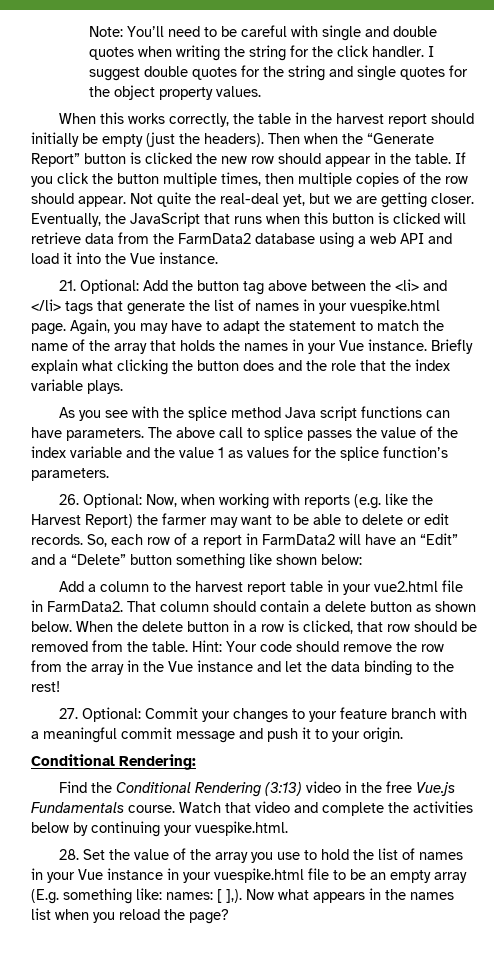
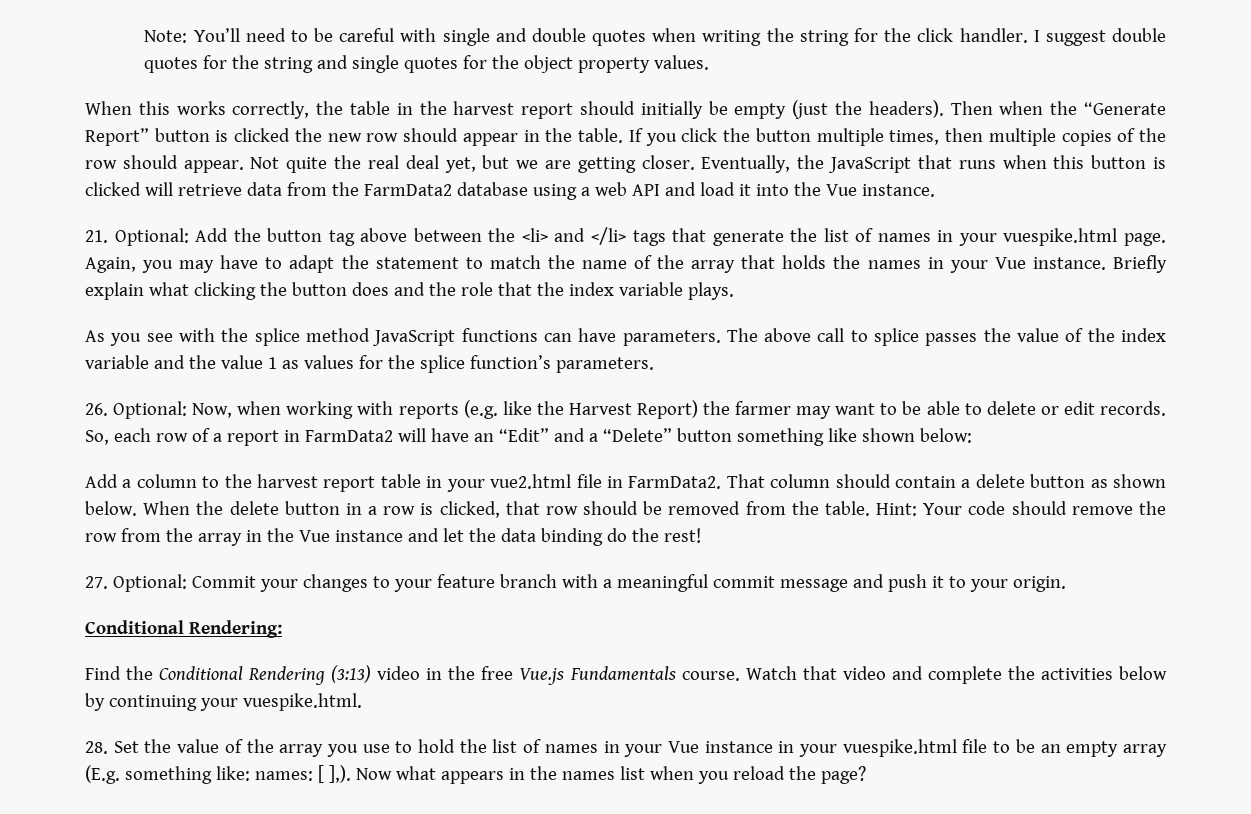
[220,193,279,204] real-deal -> [367,155,439,169] real deal
[285,406,358,421] Java script -> [373,330,456,346] JavaScript
[416,662,429,672] to -> [606,528,627,542] do

